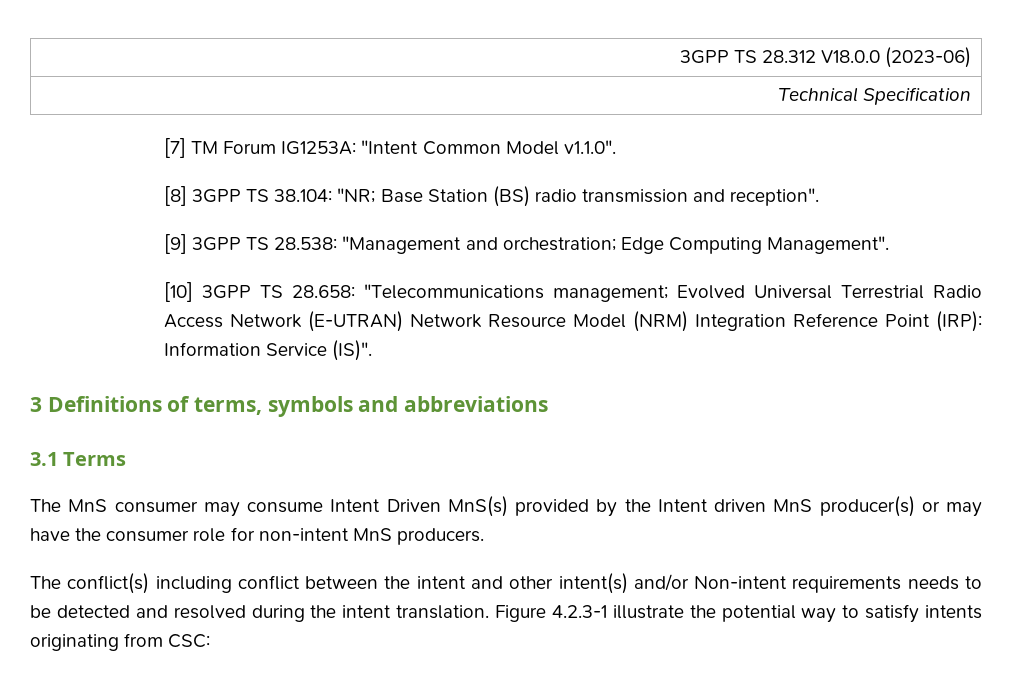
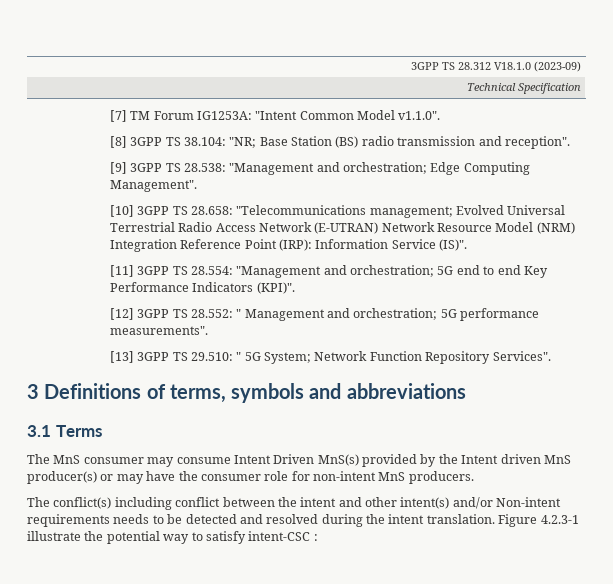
[821,47,972,68] V18.0.0 (2023-06) -> [493,61,581,72] V18.1.0 (2023-09)
(373, 350) none -> [109,265,548,278] [109,282,295,294] [109,308,540,321] [109,326,208,335] [109,351,551,364] // [11] 3GPP TS 28.554: "Management and orchestration; 5G end to end Key Performance Indicators (KPI)". // [12] 3GPP TS 28.552: " Management and orchestration; 5G performance measurements". // [13] 3GPP TS 29.510: " 5G System; Network Function Repository Services".
[925,605,982,619] [30,633,211,651] intents originating from CSC: -> [248,531,318,541] intent-CSC :

